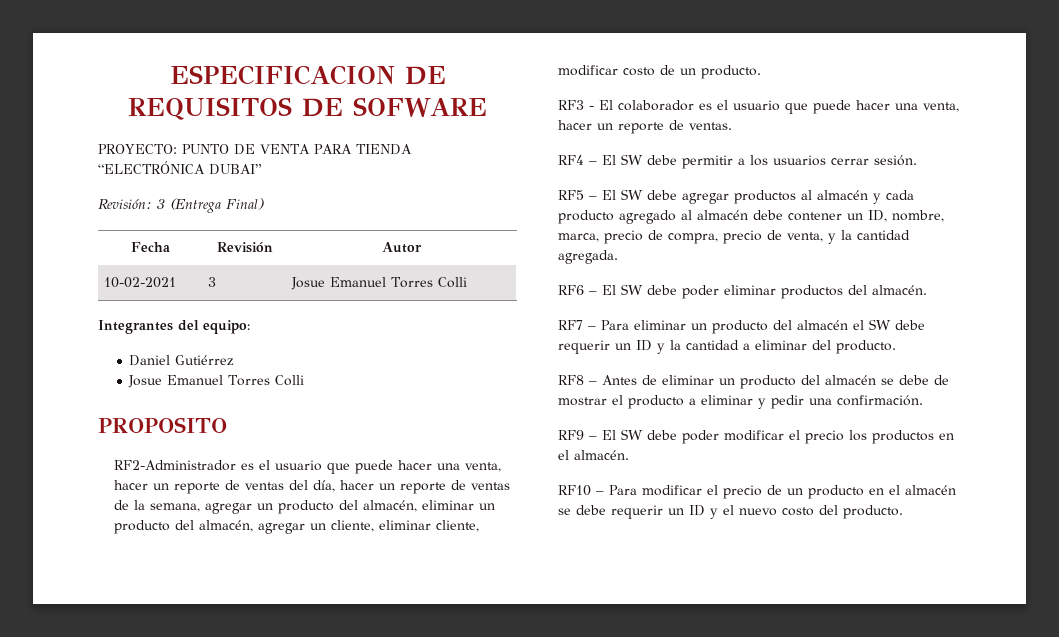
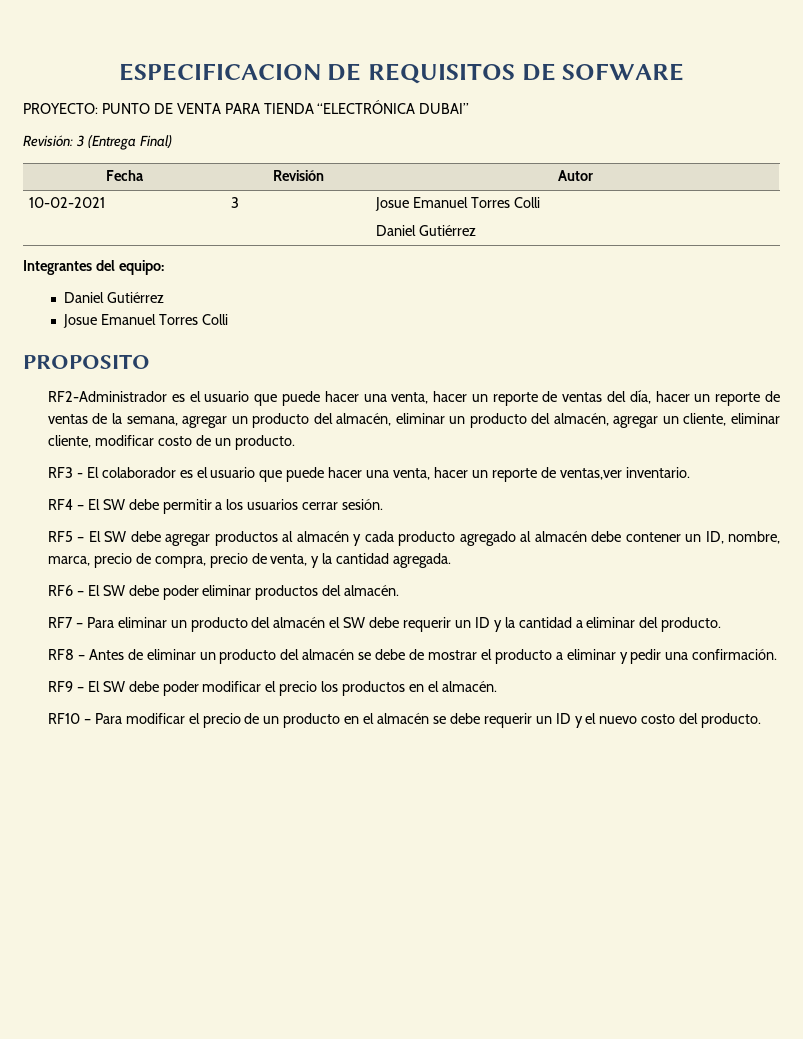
(468, 282) none -> [376,225,477,236] // Daniel Gutiérrez
[689,122,733,130] ventas. -> [559,467,690,480] ventas,ver inventario.

